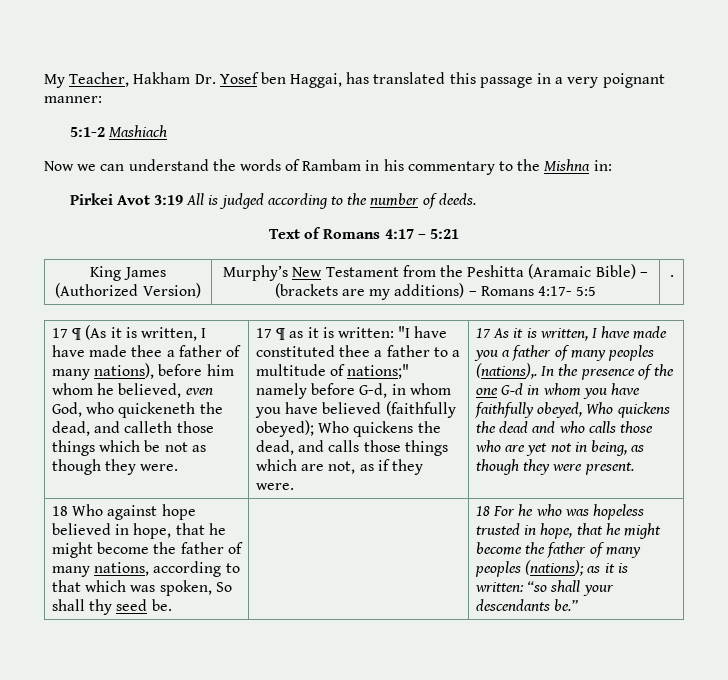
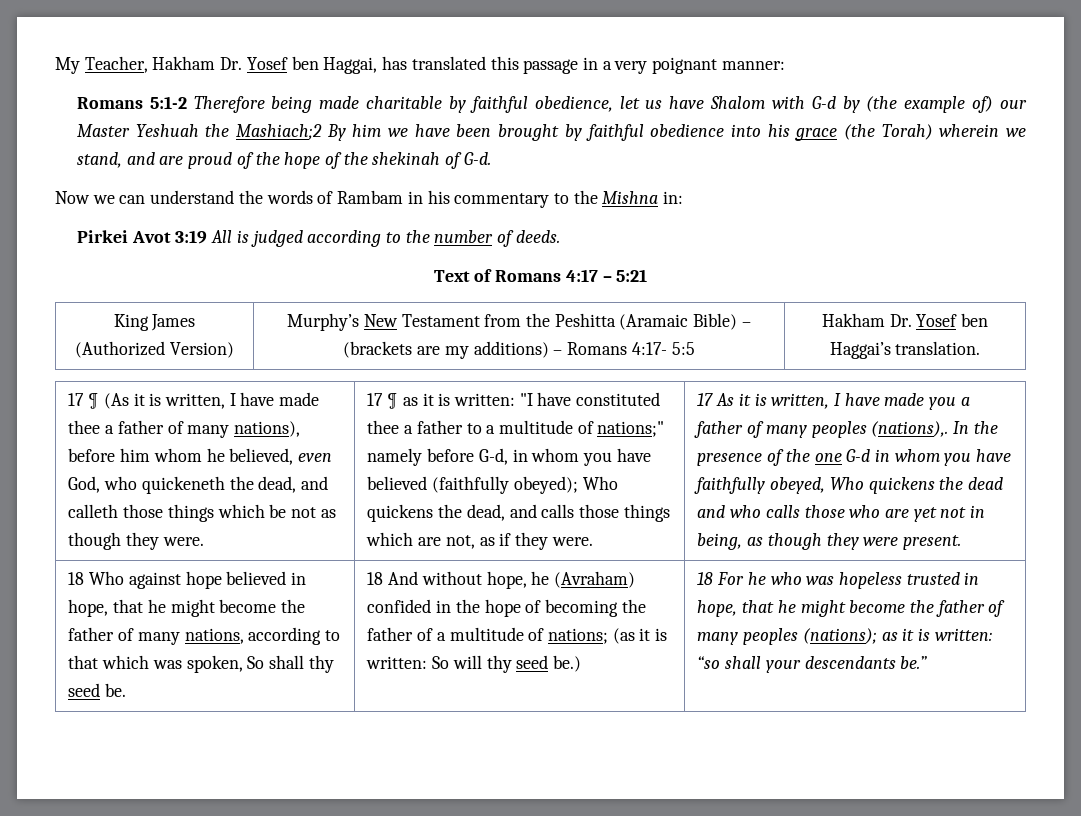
[69,125,167,137] 5:1-2 Mashiach -> [76,96,1027,113] [76,124,1026,141] [76,152,491,169] Romans 5:1-2 Therefore being made charitable by faithful obedience, let us have Shalom with G-d by (the example of) our Master Yeshuah the Mashiach;2 By him we have been brought by faithful obedience into his grace (the Torah) wherein we stand, and are proud of the hope of the shekinah of G-d.
[669,275,674,277] . -> [821,313,989,327] [829,341,981,359] Hakham Dr. Yosef ben Haggai’s translation.
(172, 605) none -> [367,571,635,589] [367,599,646,617] [367,627,668,644] [366,655,581,673] 18 And without hope, he (Avraham) confided in the hope of becoming the father of a multitude of nations; (as it is written: So will thy seed be.)

